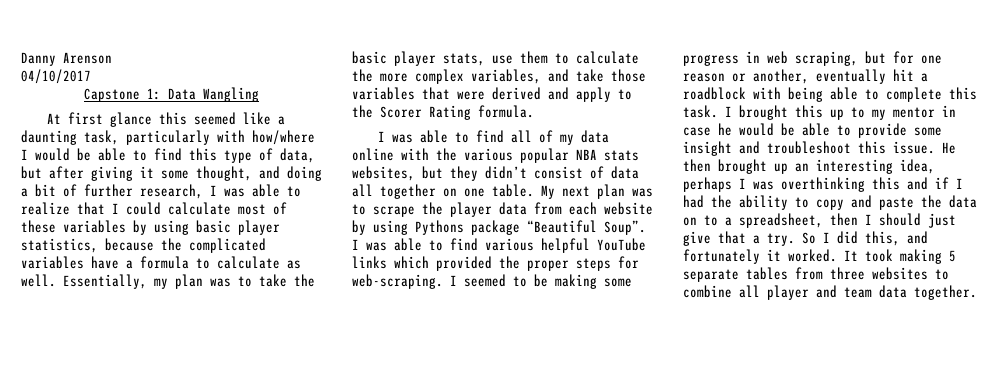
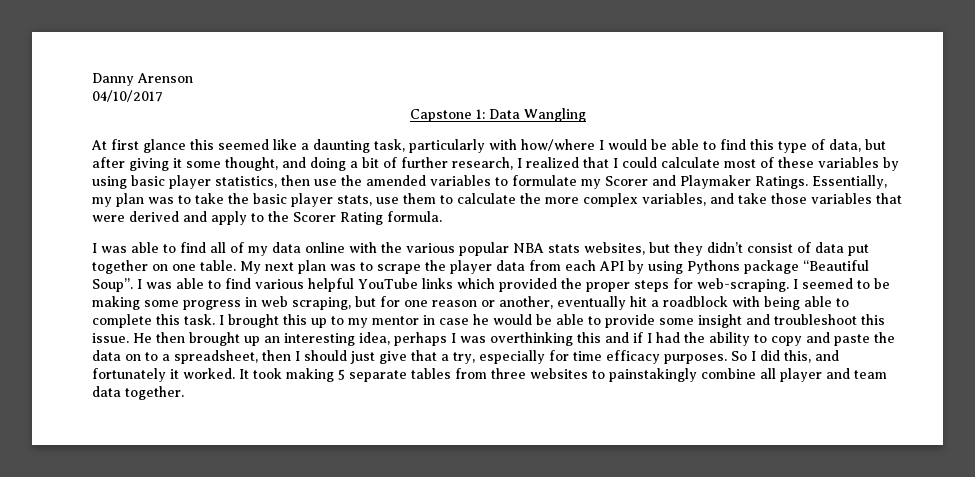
[224,184,301,197] [21,202,70,215] was able to realize -> [526,157,579,168] realized
[105,238,266,253] [21,256,301,269] [21,274,56,287] because the complicated variables have a formula to calculate as well. -> [281,175,808,189] then use the amended variables to formulate my Scorer and Playmaker Ratings.
[352,184,373,197] all -> [848,244,869,256] put
[604,202,653,215] website -> [599,261,624,271] API
[767,233,795,246] try. -> [453,350,727,364] try, especially for time efficacy purposes.
(949, 274) none -> [609,368,697,382] painstakingly

